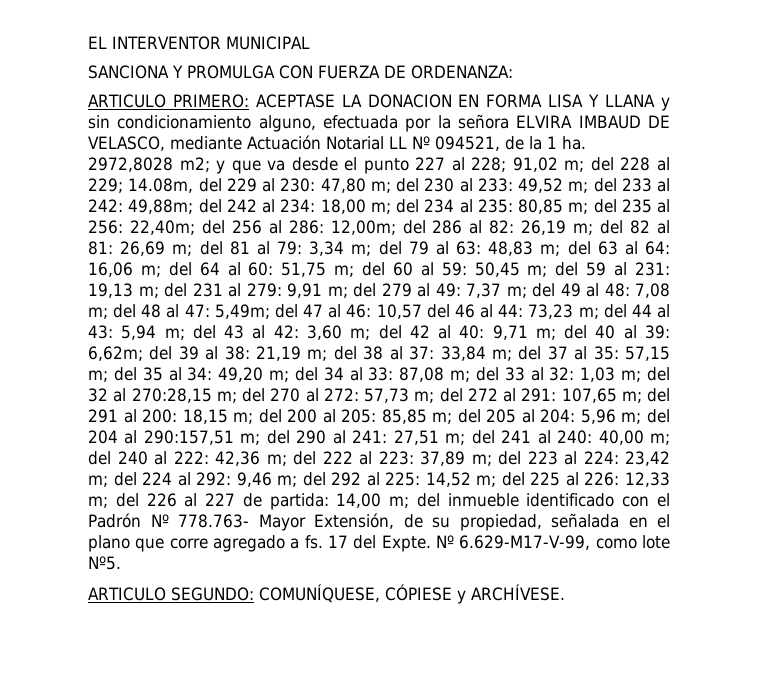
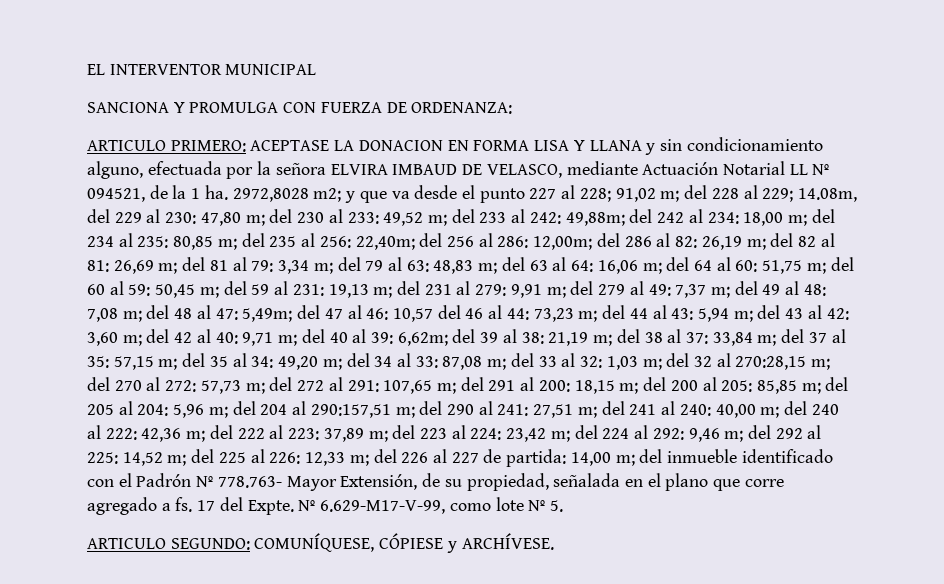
[88,556,121,570] Nº5. -> [528,500,563,512] Nº 5.

